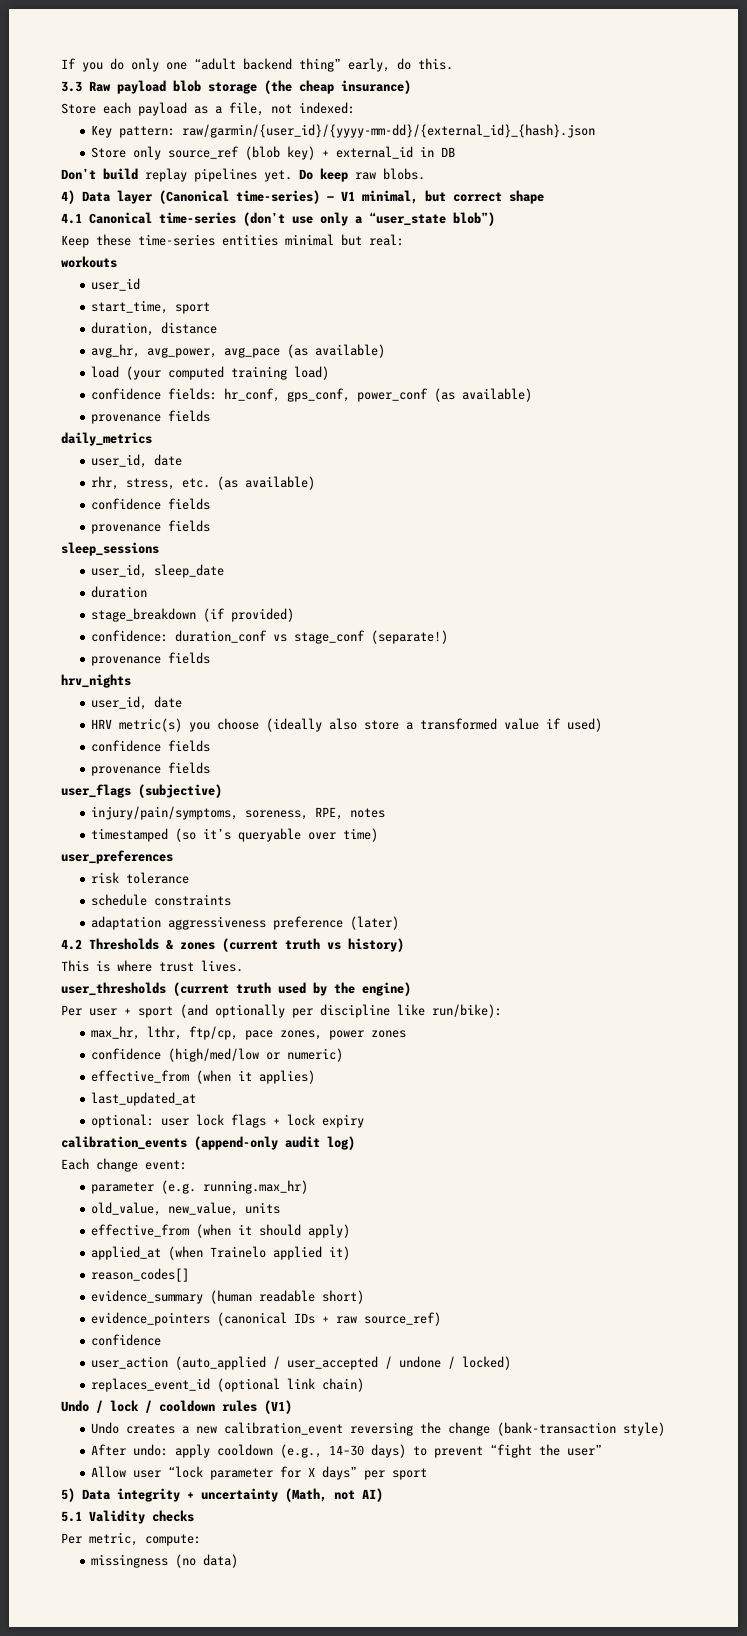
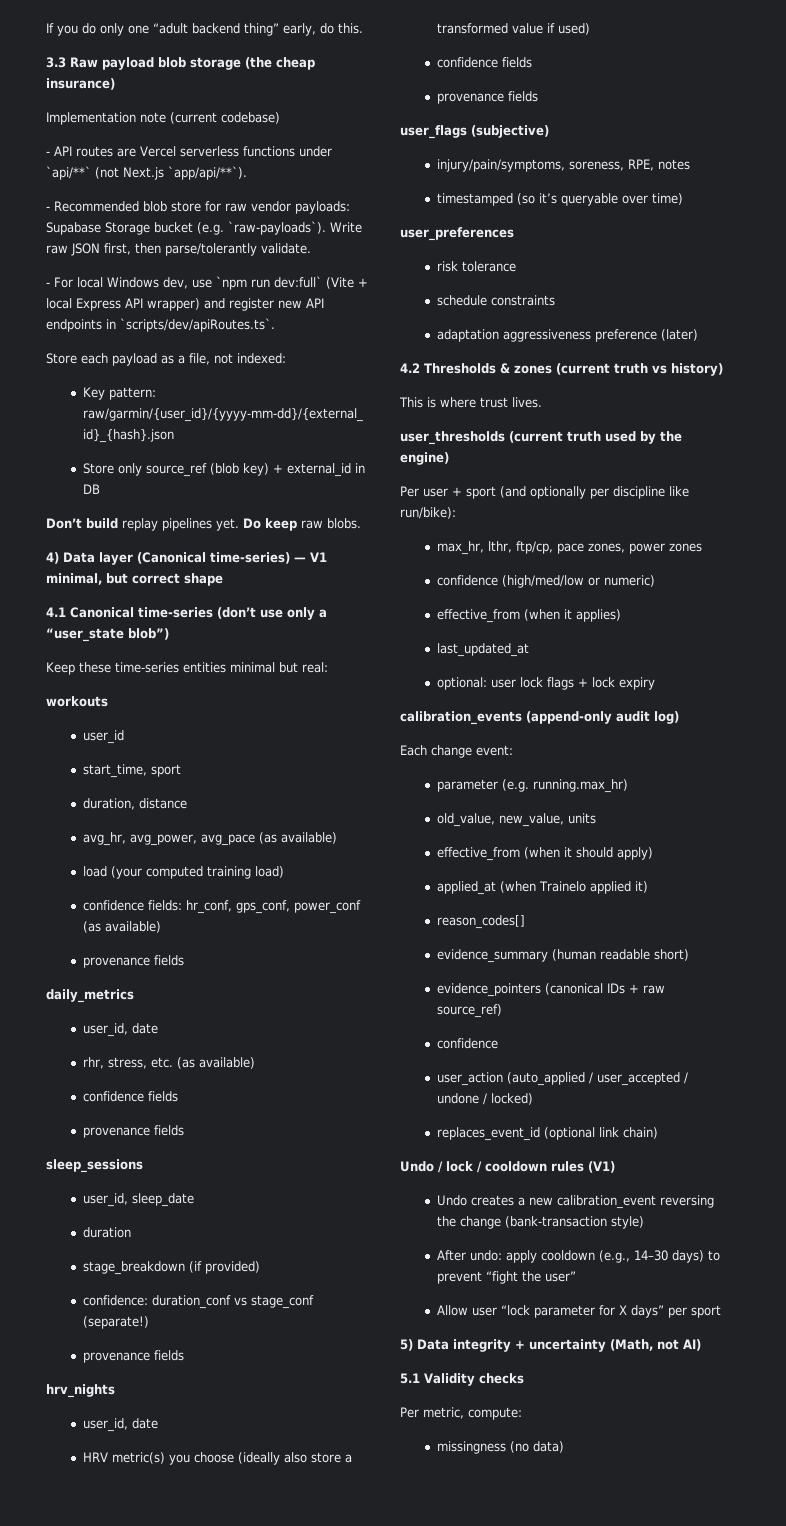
(411, 87) none -> [46,112,280,125] [46,146,332,157] [46,166,247,180] [46,201,350,214] [46,221,362,235] [46,243,311,256] [46,276,368,290] [46,298,324,311] [46,318,275,332] // Implementation note (current codebase) // - API routes are Vercel serverless functions under `api/**` (not Next.js `app/api/**`). // - Recommended blob store for raw vendor payloads: Supabase Storage bucket (e.g. `raw-payloads`). Write raw JSON first, then parse/tolerantly validate. // - For local Windows dev, use `npm run dev:full` (Vite + local Express API wrapper) and register new API endpoints in `scripts/dev/apiRoutes.ts`.

